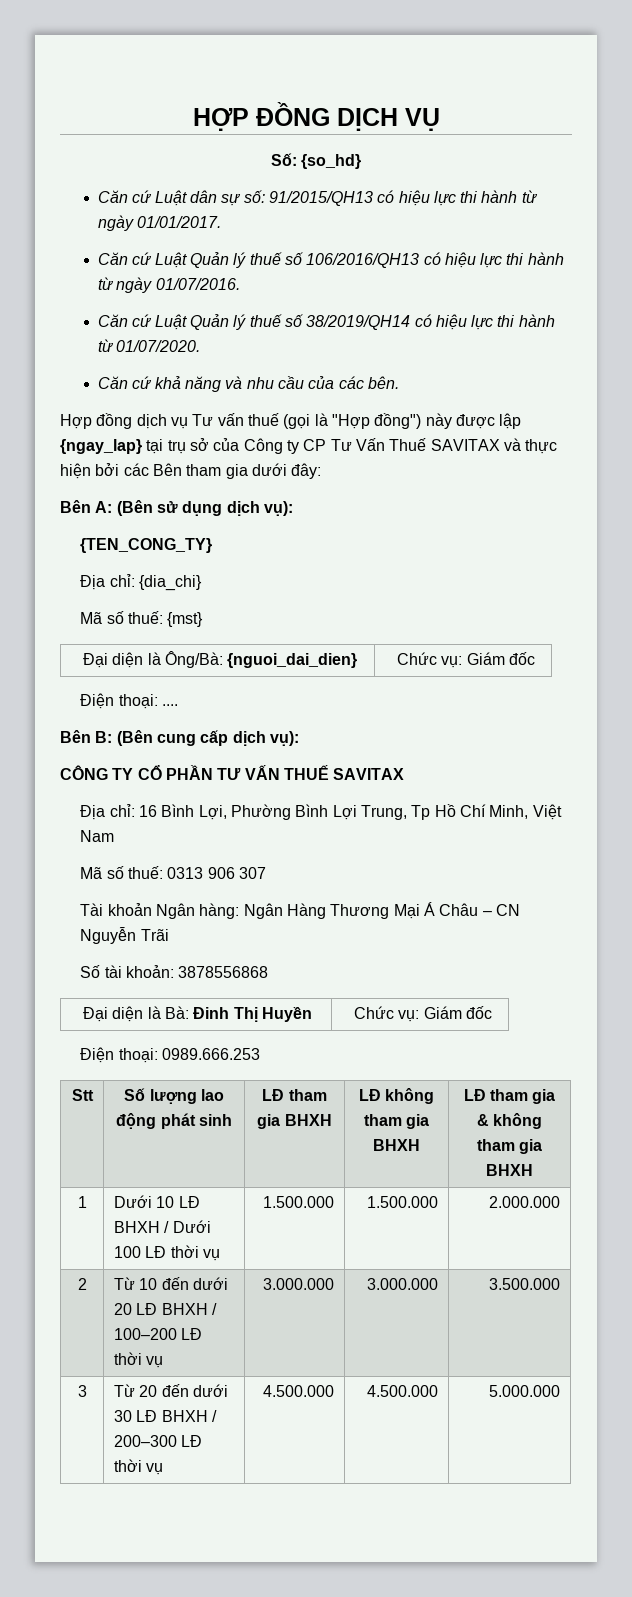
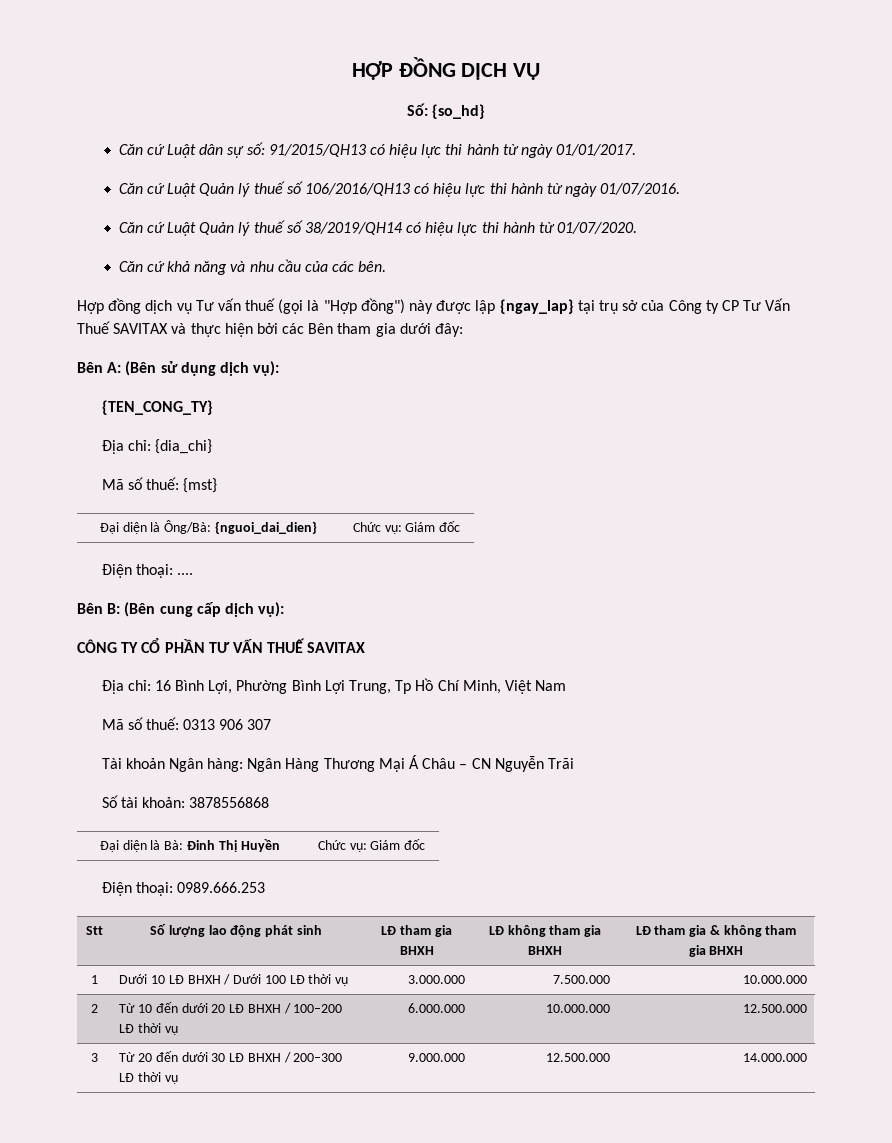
[263,1196,335,1208] [367,1196,439,1208] [489,1196,561,1208] 1.500.000 | 1.500.000 | 2.000.000 -> [407,975,465,984] [552,975,610,984] [742,975,807,984] 3.000.000 | 7.500.000 | 10.000.000
[263,1278,335,1290] [367,1278,439,1290] [489,1278,561,1290] 3.000.000 | 3.000.000 | 3.500.000 -> [407,1003,465,1013] [545,1004,610,1013] [742,1004,807,1013] 6.000.000 | 10.000.000 | 12.500.000
[263,1385,335,1397] [367,1385,439,1397] [489,1385,561,1397] 4.500.000 | 4.500.000 | 5.000.000 -> [407,1053,465,1062] [545,1053,610,1062] [742,1053,807,1062] 9.000.000 | 12.500.000 | 14.000.000

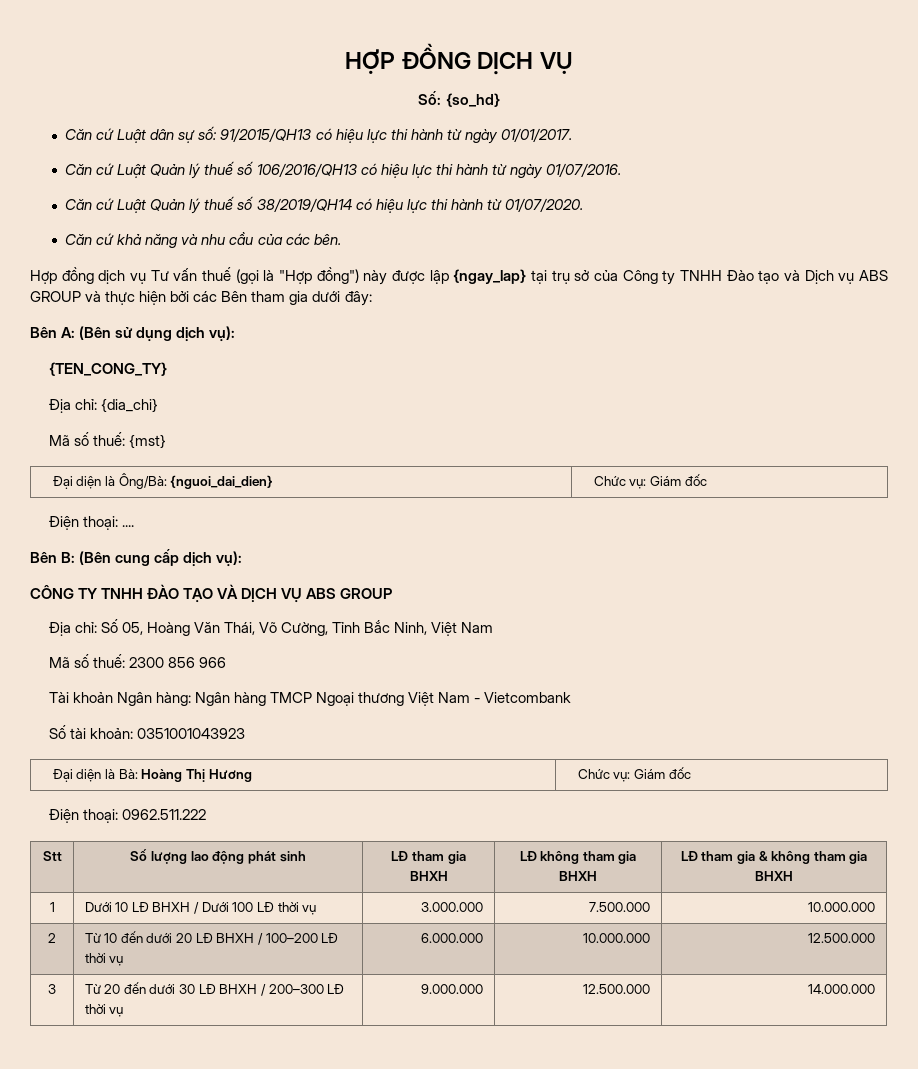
[721,298,791,311] [77,321,169,334] CP Tư Vấn Thuế SAVITAX -> [679,270,888,284] [30,291,81,302] TNHH Đào tạo và Dịch vụ ABS GROUP
[141,638,366,653] [101,678,501,694] CỔ PHẦN TƯ VẤN THUẾ SAVITAX // Địa chỉ: 16 Bình Lợi, Phường Bình Lợi Trung, Tp Hồ Chí Minh, -> [101,584,393,603] [48,619,428,636] TNHH ĐÀO TẠO VÀ DỊCH VỤ ABS GROUP // Địa chỉ: Số 05, Hoàng Văn Thái, Võ Cường, Tỉnh Bắc Ninh,
[183,719,272,730] 0313 906 307 -> [128,657,226,668] 2300 856 966
[285,755,574,772] Hàng Thương Mại Á Châu – CN Nguyễn Trãi -> [233,692,572,706] hàng TMCP Ngoại thương Việt Nam - Vietcombank
[189,797,270,808] 3878556868 -> [136,728,245,739] 0351001043923
[187,839,280,852] [317,839,426,852] [101,882,265,896] Đinh Thị Huyền | Chức vụ: Giám đốc // Điện thoại: 0989.666.253 -> [141,769,252,782] [577,767,691,782] [48,809,206,823] Hoàng Thị Hương | Chức vụ: Giám đốc // Điện thoại: 0962.511.222

